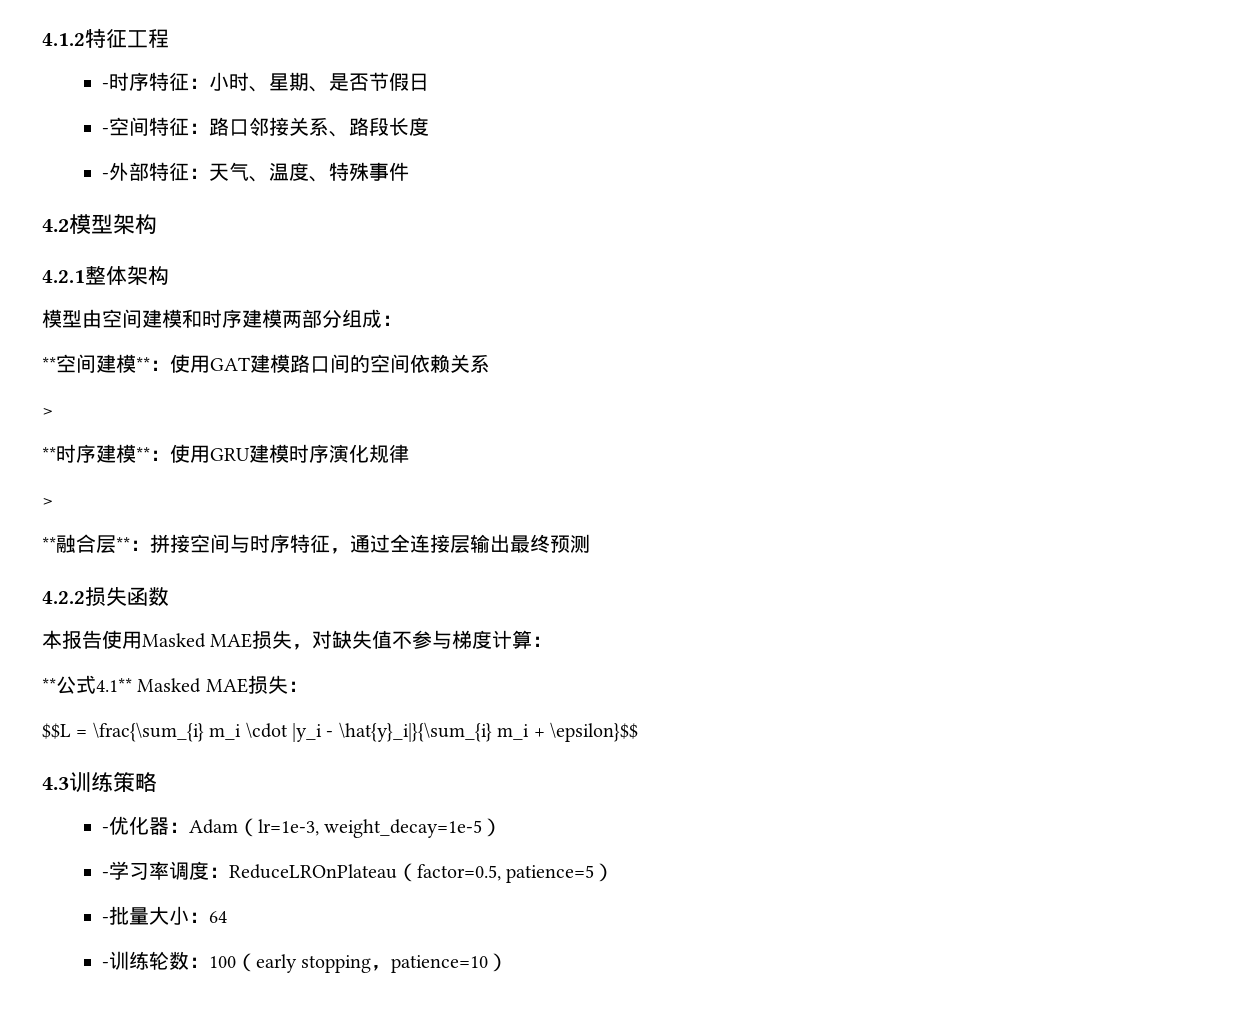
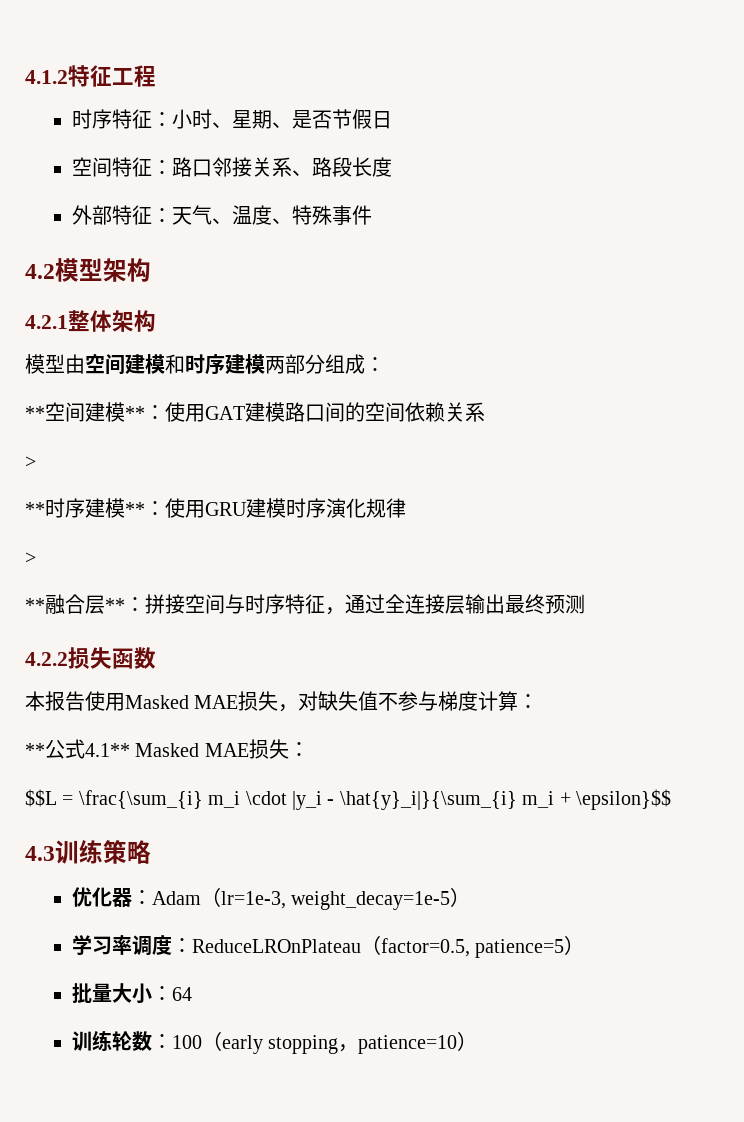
[101,83,109,89] - -> (156, 76) none
[101,128,109,134] - -> (392, 120) none
[101,173,109,179] - -> (392, 167) none
[101,827,109,833] - -> (151, 852) none
[101,872,109,878] - -> (471, 897) none
[101,917,109,923] - -> (585, 945) none
[101,962,109,968] - -> (192, 994) none

